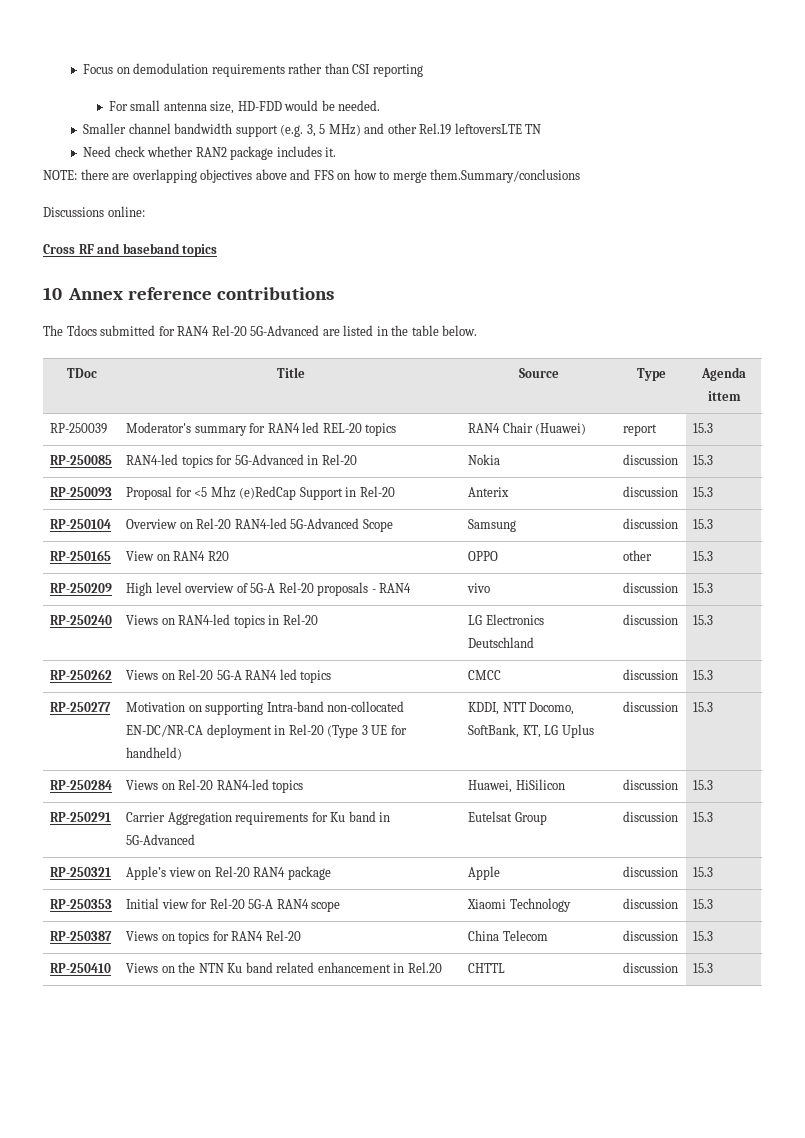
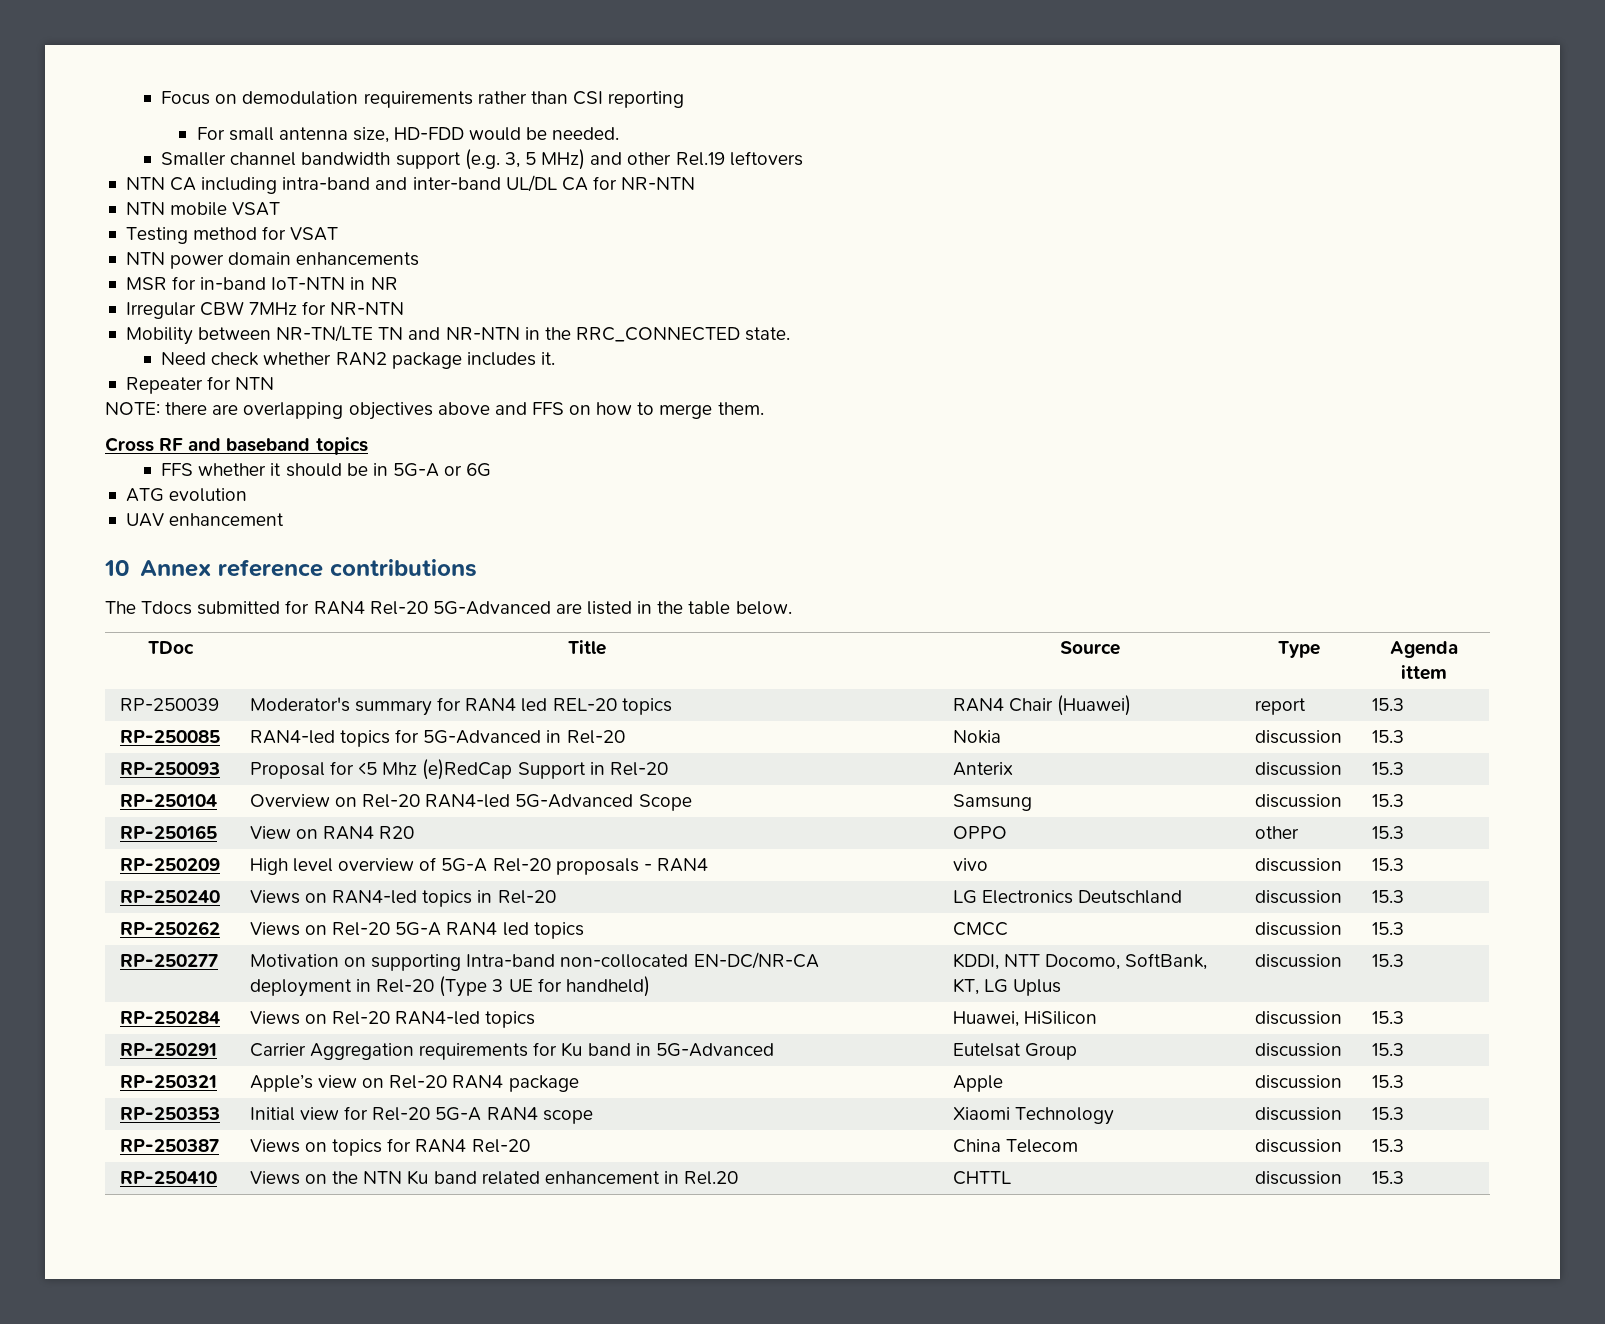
[454,123,542,134] leftoversLTE TN -> [729,151,803,166] [125,175,696,194] [125,202,281,216] [125,226,339,244] [125,252,420,269] [125,276,398,290] [125,301,405,319] [125,325,791,345] leftovers // NTN CA including intra-band and inter-band UL/DL CA for NR-NTN // NTN mobile VSAT // Testing method for VSAT // NTN power domain enhancements // MSR for in-band IoT-NTN in NR // Irregular CBW 7MHz for NR-NTN // Mobility between NR-TN/LTE TN and NR-NTN in the RRC_CONNECTED state.
(337, 152) none -> [125,376,275,394] // Repeater for NTN
[430,169,581,183] [43,206,145,217] them.Summary/conclusions // Discussions online: -> [717,402,764,415] them.
(218, 250) none -> [161,463,492,477] [125,488,248,502] [125,513,285,527] // FFS whether it should be in 5G-A or 6G // ATG evolution // UAV enhancement

